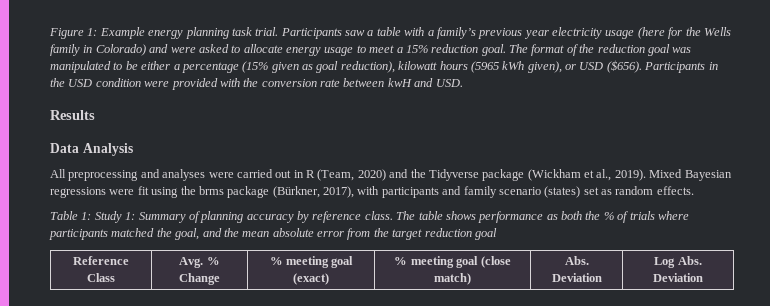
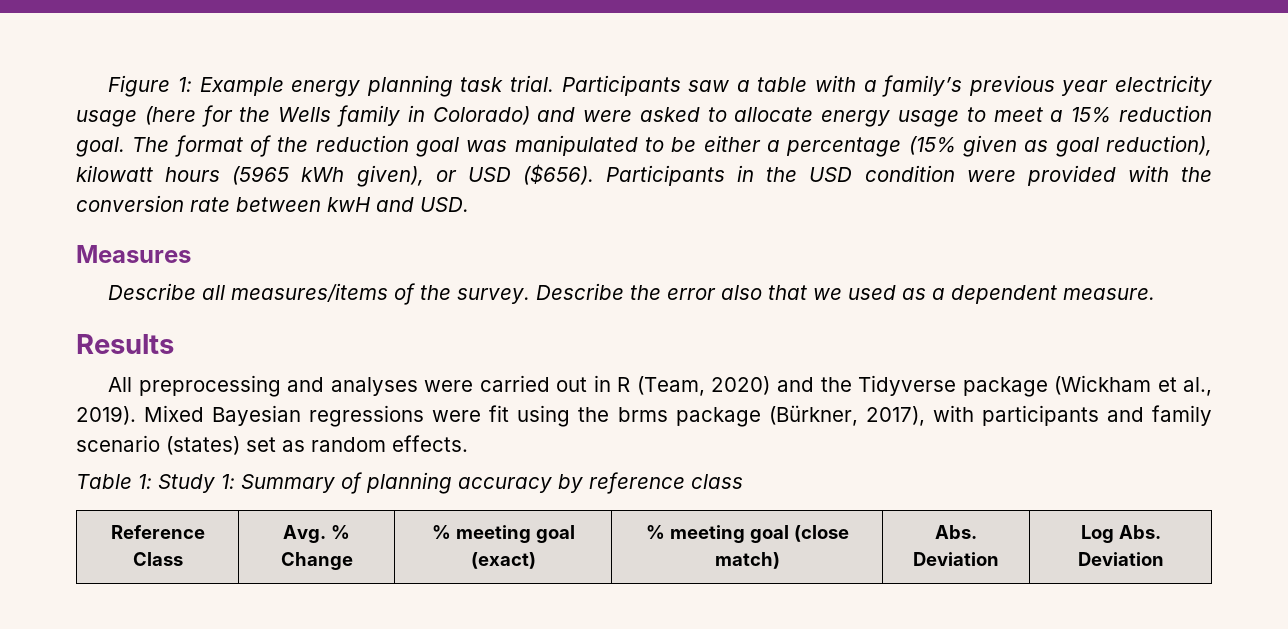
(463, 83) none -> [76,245,191,263] [108,283,1156,305] // Measures // Describe all measures/items of the survey. Describe the error also that we used as a dependent measure.
[50,143,133,156] // Data Analysis -> (174, 344) none
[364,211,689,223] [49,228,497,240] class. The table shows performance as both the % of trials where participants matched the goal, and the mean absolute error from the target reduction goal -> [691,474,743,489] class

